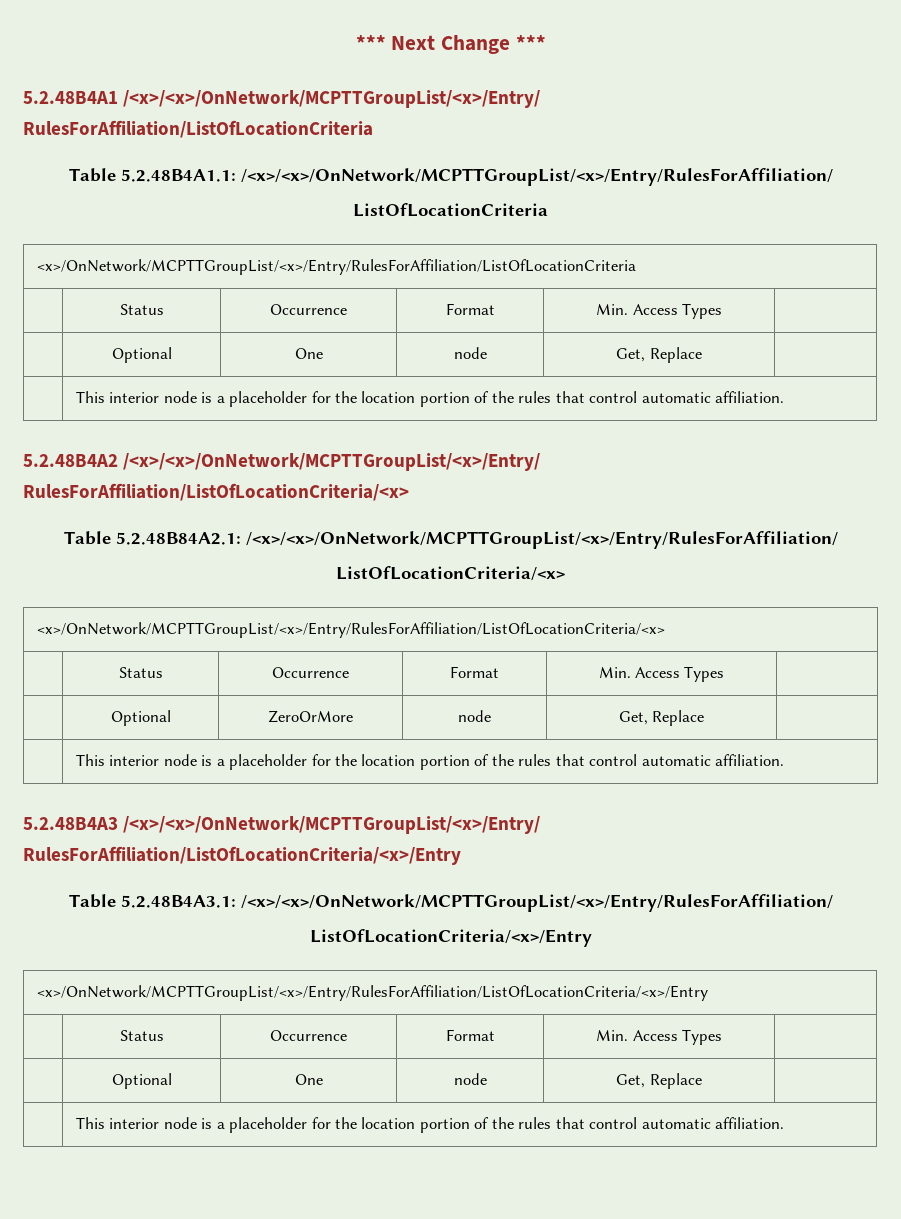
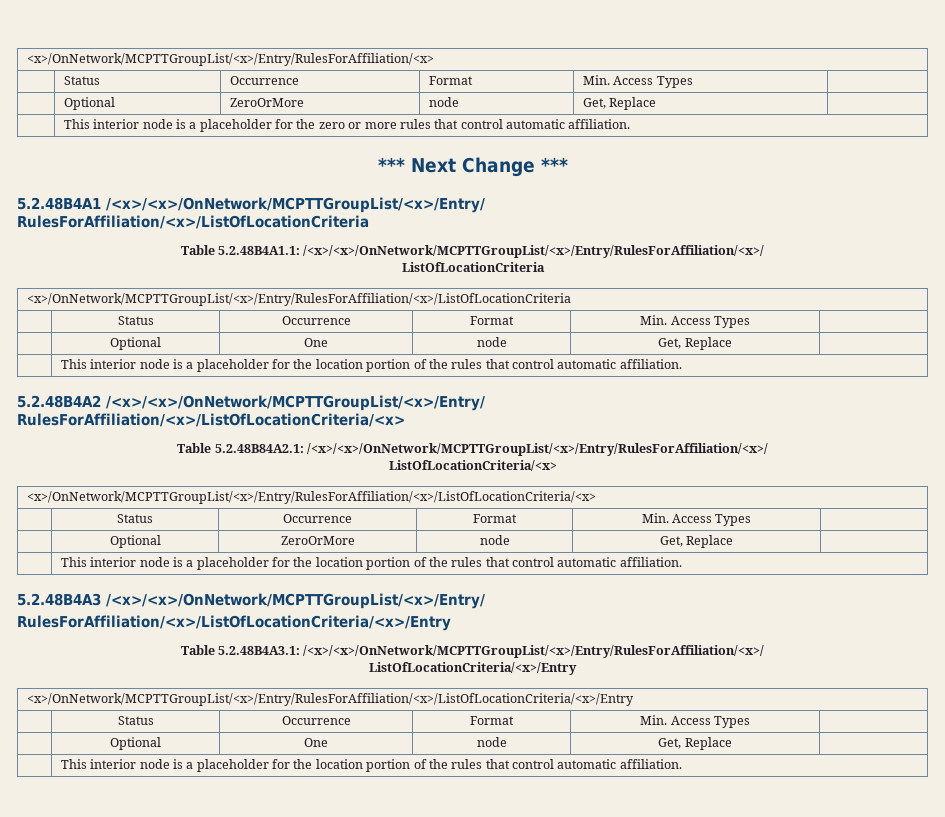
(355, 42) none -> [26,53,434,66] [63,76,100,85] [229,76,299,85] [428,76,473,85] [582,75,693,88] [63,97,115,110] [229,98,304,107] [428,97,459,107] [582,97,657,110] [63,119,631,132] <x>/OnNetwork/MCPTTGroupList/<x>/Entry/RulesForAffiliation/<x> // | Status | Occurrence | Format | Min. Access Types | // | Optional | ZeroOrMore | node | Get, Replace | // | This interior node is a placeholder for the zero or more rules that control automatic affiliation. //
[23,120,373,138] RulesForAffiliation/ListOfLocationCriteria -> [17,215,369,229] RulesForAffiliation/<x>/ListOfLocationCriteria
[240,168,833,186] /<x>/<x>/OnNetwork/MCPTTGroupList/<x>/Entry/RulesForAffiliation/ -> [303,245,765,258] /<x>/<x>/OnNetwork/MCPTTGroupList/<x>/Entry/RulesForAffiliation/<x>/
[36,259,636,275] <x>/OnNetwork/MCPTTGroupList/<x>/Entry/RulesForAffiliation/ListOfLocationCriteria -> [26,293,571,306] <x>/OnNetwork/MCPTTGroupList/<x>/Entry/RulesForAffiliation/<x>/ListOfLocationCriteria
[23,483,409,501] RulesForAffiliation/ListOfLocationCriteria/<x> -> [17,413,405,427] RulesForAffiliation/<x>/ListOfLocationCriteria/<x>
[245,531,838,549] /<x>/<x>/OnNetwork/MCPTTGroupList/<x>/Entry/RulesForAffiliation/ -> [306,443,768,456] /<x>/<x>/OnNetwork/MCPTTGroupList/<x>/Entry/RulesForAffiliation/<x>/
[36,622,665,638] <x>/OnNetwork/MCPTTGroupList/<x>/Entry/RulesForAffiliation/ListOfLocationCriteria/<x> -> [26,491,596,504] <x>/OnNetwork/MCPTTGroupList/<x>/Entry/RulesForAffiliation/<x>/ListOfLocationCriteria/<x>
[23,846,461,865] RulesForAffiliation/ListOfLocationCriteria/<x>/Entry -> [17,615,451,631] RulesForAffiliation/<x>/ListOfLocationCriteria/<x>/Entry
[240,894,833,912] /<x>/<x>/OnNetwork/MCPTTGroupList/<x>/Entry/RulesForAffiliation/ -> [303,645,765,658] /<x>/<x>/OnNetwork/MCPTTGroupList/<x>/Entry/RulesForAffiliation/<x>/
[36,985,708,1001] <x>/OnNetwork/MCPTTGroupList/<x>/Entry/RulesForAffiliation/ListOfLocationCriteria/<x>/Entry -> [26,693,634,706] <x>/OnNetwork/MCPTTGroupList/<x>/Entry/RulesForAffiliation/<x>/ListOfLocationCriteria/<x>/Entry

